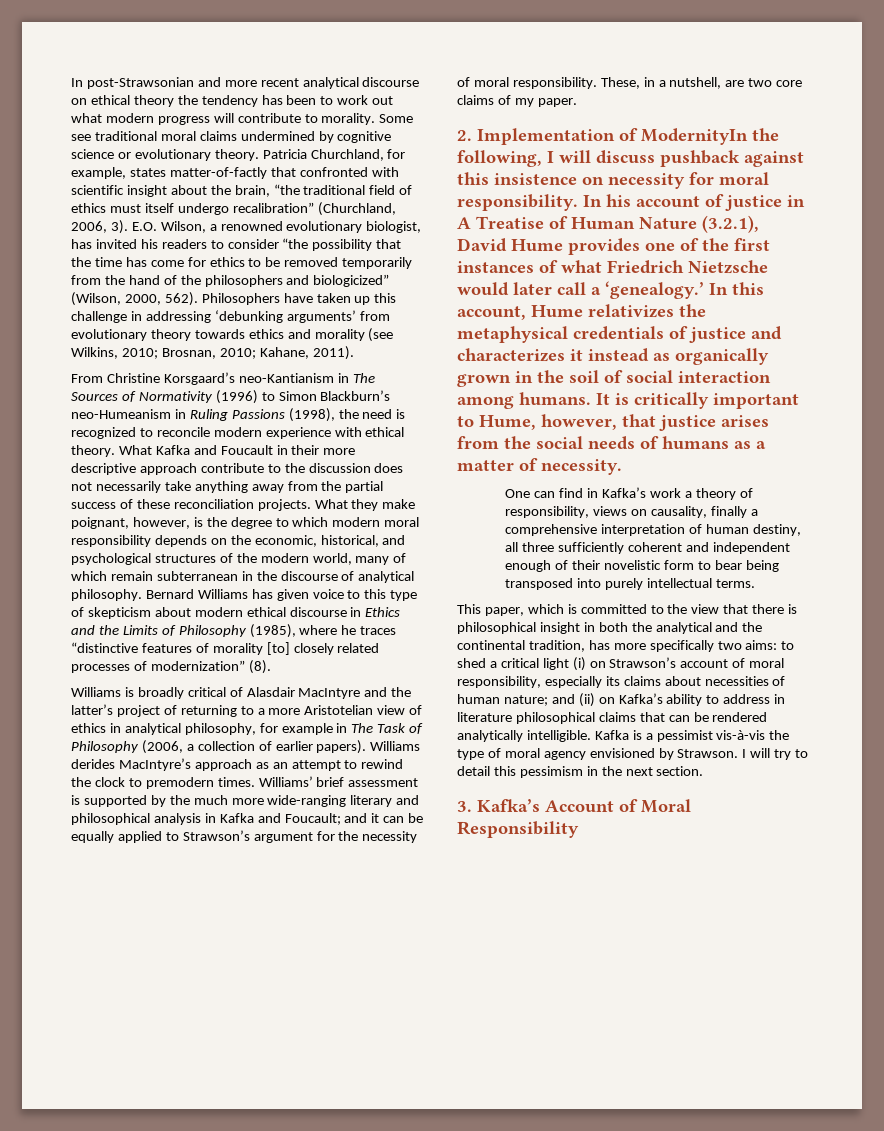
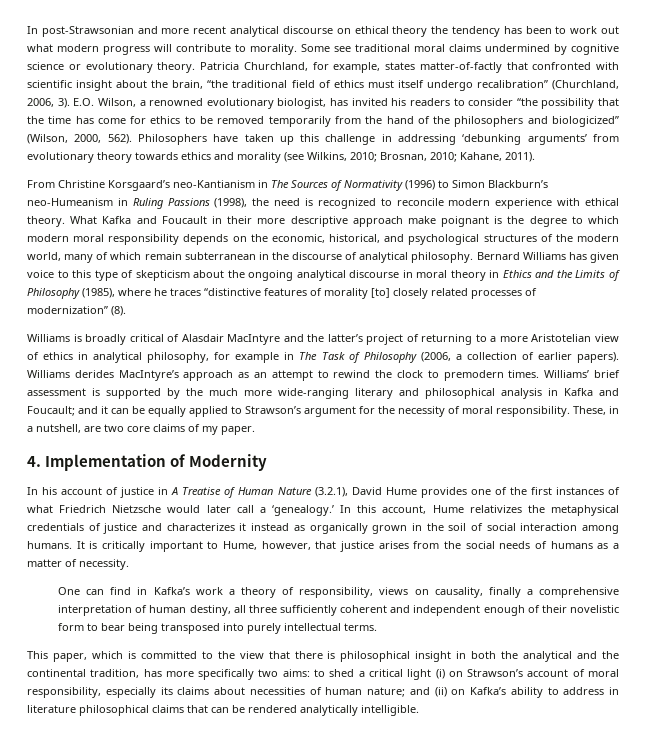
[200,463,404,473] [71,481,384,493] [71,499,416,511] [71,517,190,529] contribute to the discussion does not necessarily take anything away from the partial success of these reconciliation projects. What they make poignant, however, -> [407,216,490,227] make poignant
[194,607,347,617] modern ethical discourse -> [227,270,486,281] the ongoing analytical discourse in moral theory
[457,130,472,141] 2. -> [27,456,41,467] 4.
[641,128,779,145] [457,150,804,167] [457,172,769,189] [457,194,578,211] ModernityIn the following, I will discuss pushback against this insistence on necessity for moral responsibility. -> [189,454,268,471] Modernity //
[594,730,790,742] [457,748,809,760] [457,766,704,778] [457,799,691,813] [457,821,579,838] Kafka is a pessimist vis-à-vis the type of moral agency envisioned by Strawson. I will try to detail this pessimism in the next section. // 3. Kafka’s Account of Moral Responsibility -> (419, 710) none

